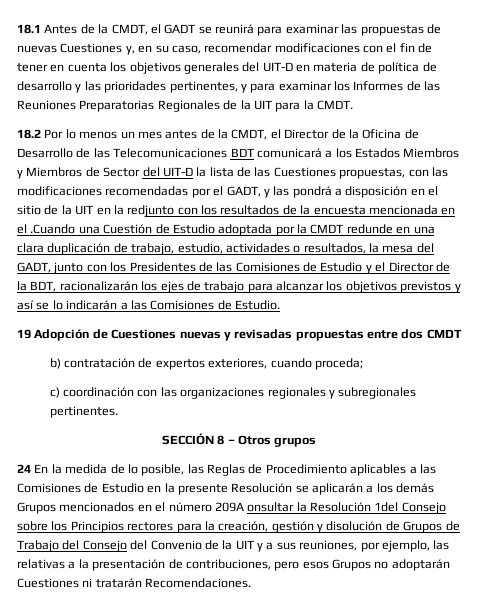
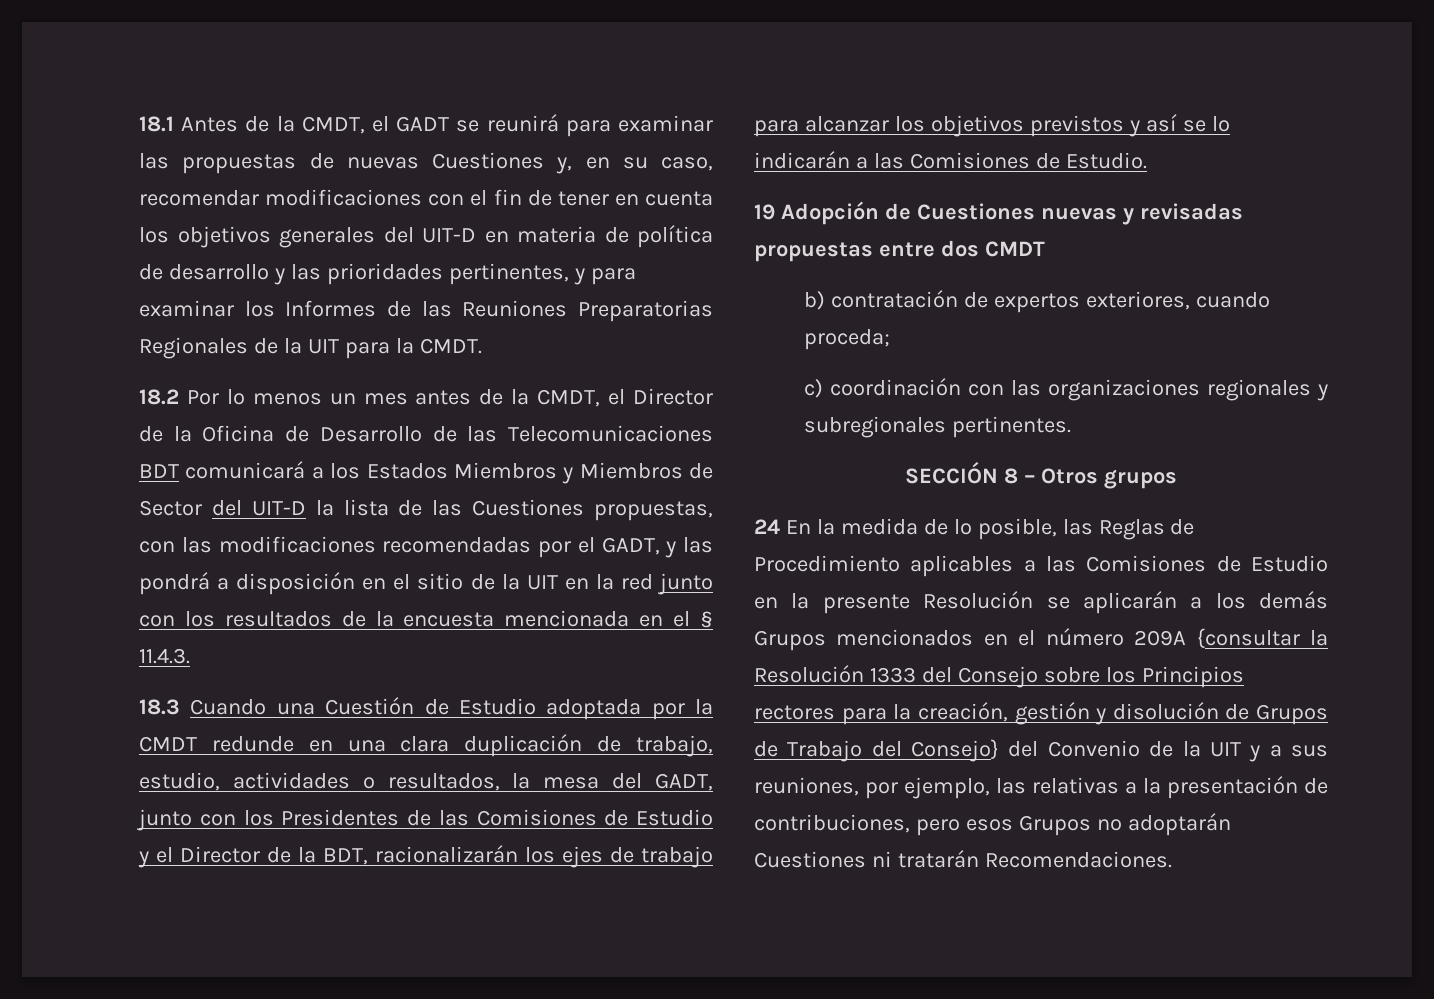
[127,205,175,217] redjunto -> [620,573,713,595] red junto
[30,224,76,234] .Cuando -> [700,611,714,628] [139,648,190,664] [139,699,267,715] § 11.4.3. // 18.3 Cuando
[247,502,295,512] onsultar -> [1196,628,1300,649] {consultar
[374,502,399,512] 1del -> [869,667,952,683] 1333 del
[82,540,127,552] Consejo -> [911,739,1000,762] Consejo}

